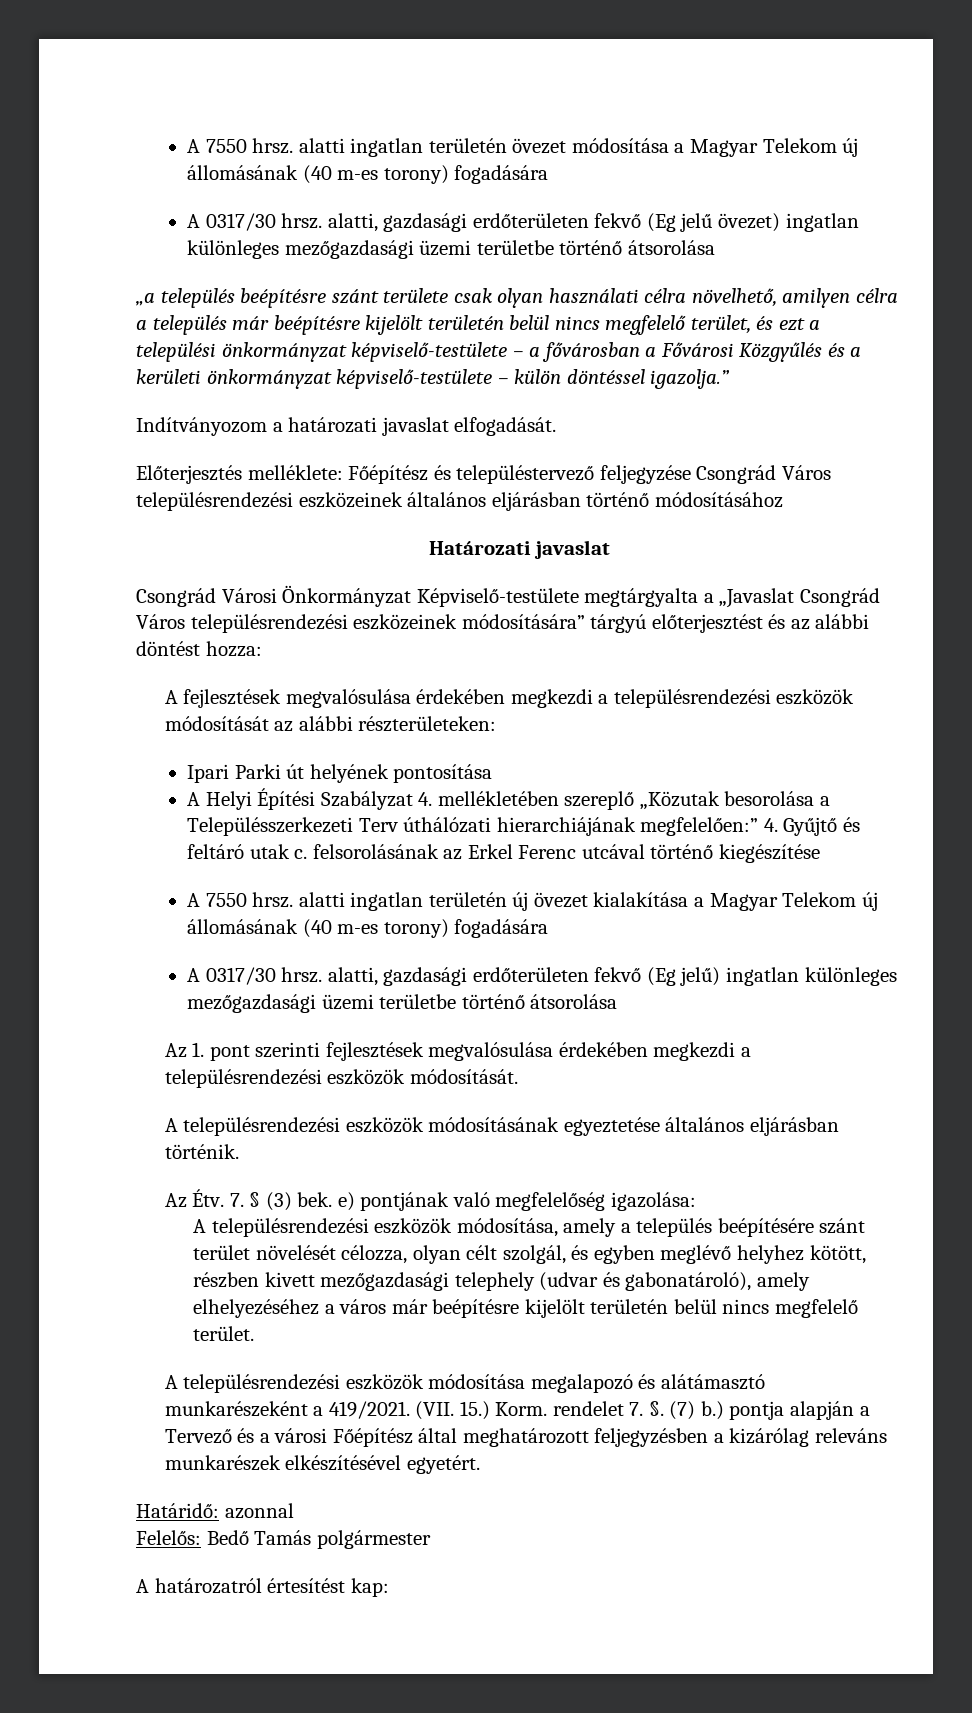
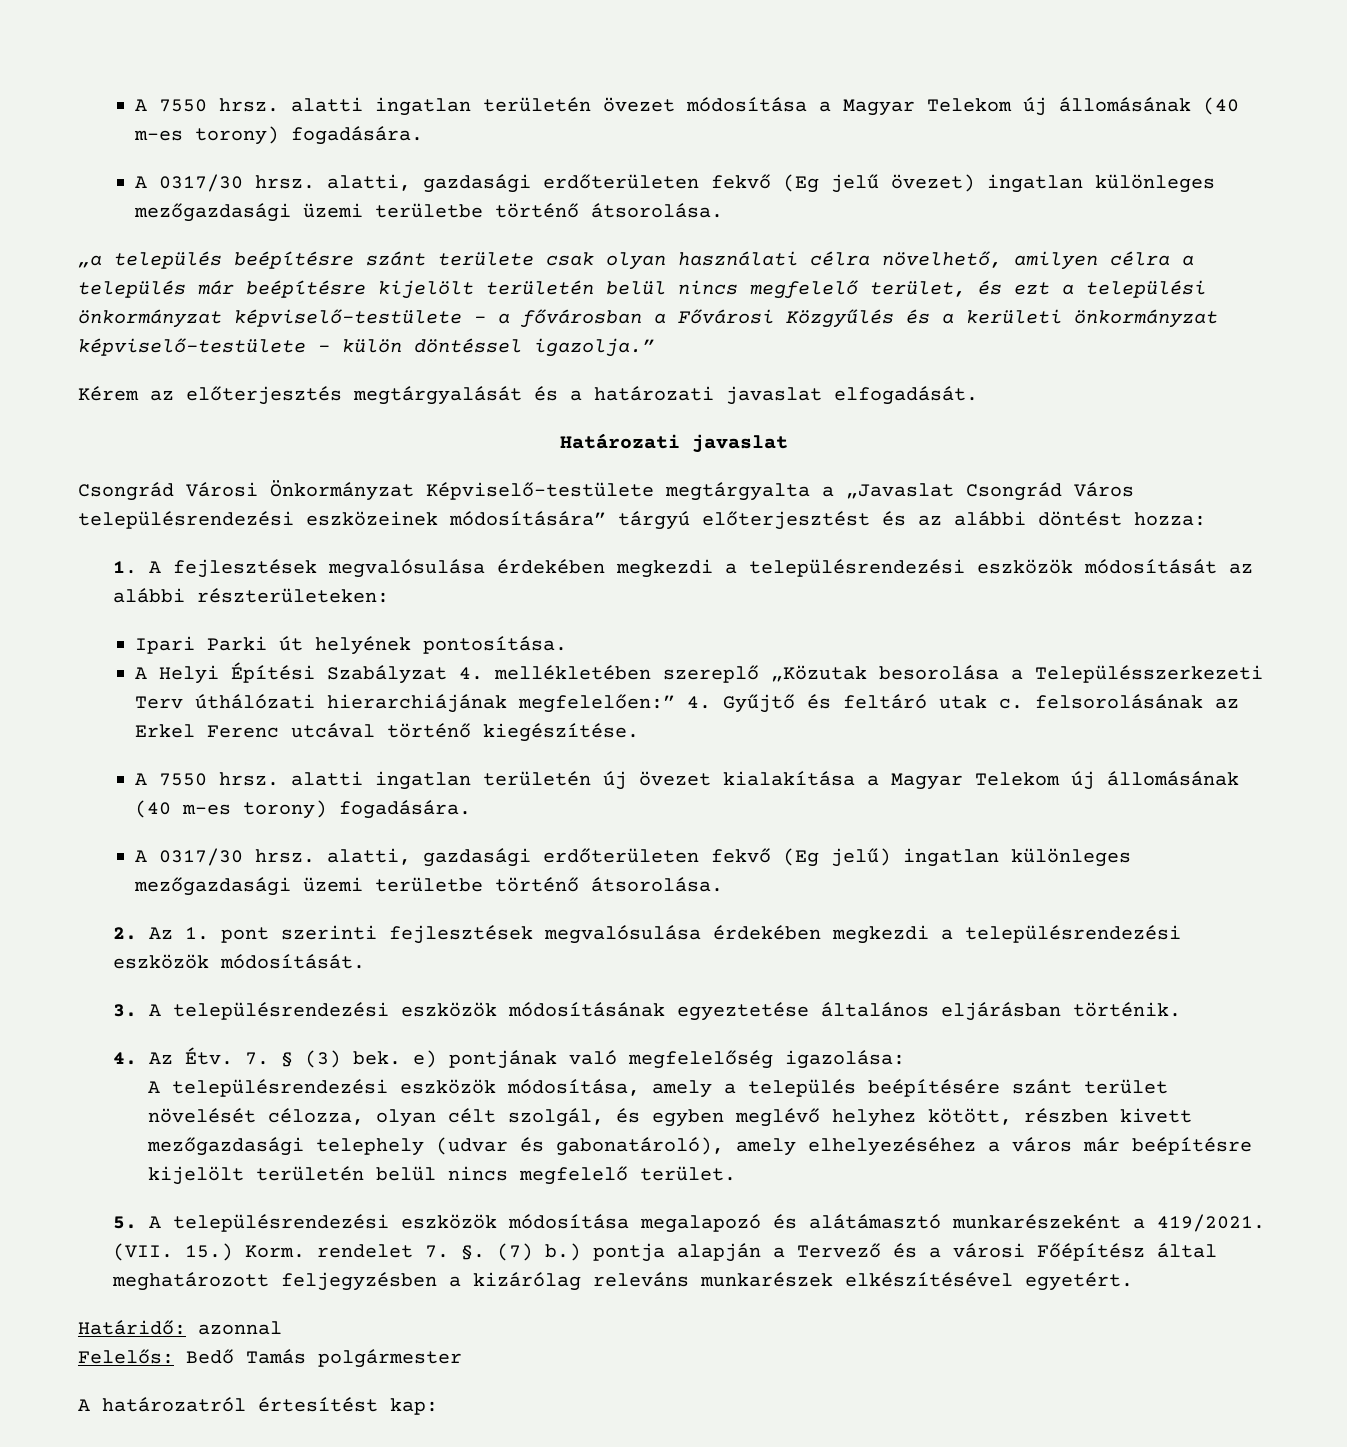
[454,165,549,184] fogadására -> [291,126,424,145] fogadására.
[627,240,715,255] átsorolása -> [591,203,724,218] átsorolása.
[136,417,267,436] Indítványozom -> [78,386,558,405] Kérem az előterjesztés megtárgyalását és
[136,465,831,484] [136,492,783,511] // Előterjesztés melléklete: Főépítész és településtervező feljegyzése Csongrád Város településrendezési eszközeinek általános eljárásban történő módosításához -> (978, 395) none
(262, 649) none -> [113,561,138,574] 1.
[393,764,493,783] pontosítása -> [423,636,568,654] pontosítása.
[718,844,820,863] kiegészítése -> [483,723,640,742] kiegészítése.
[454,919,549,938] fogadására -> [339,800,472,819] fogadására.
[530,994,618,1009] átsorolása // -> [591,877,724,892] [113,927,138,940] átsorolása. // 2.
(518, 1076) none -> [113,1004,138,1017] 3.
(239, 1151) none -> [113,1052,138,1065] 4.
(255, 1333) none -> [113,1216,138,1229] 5.

